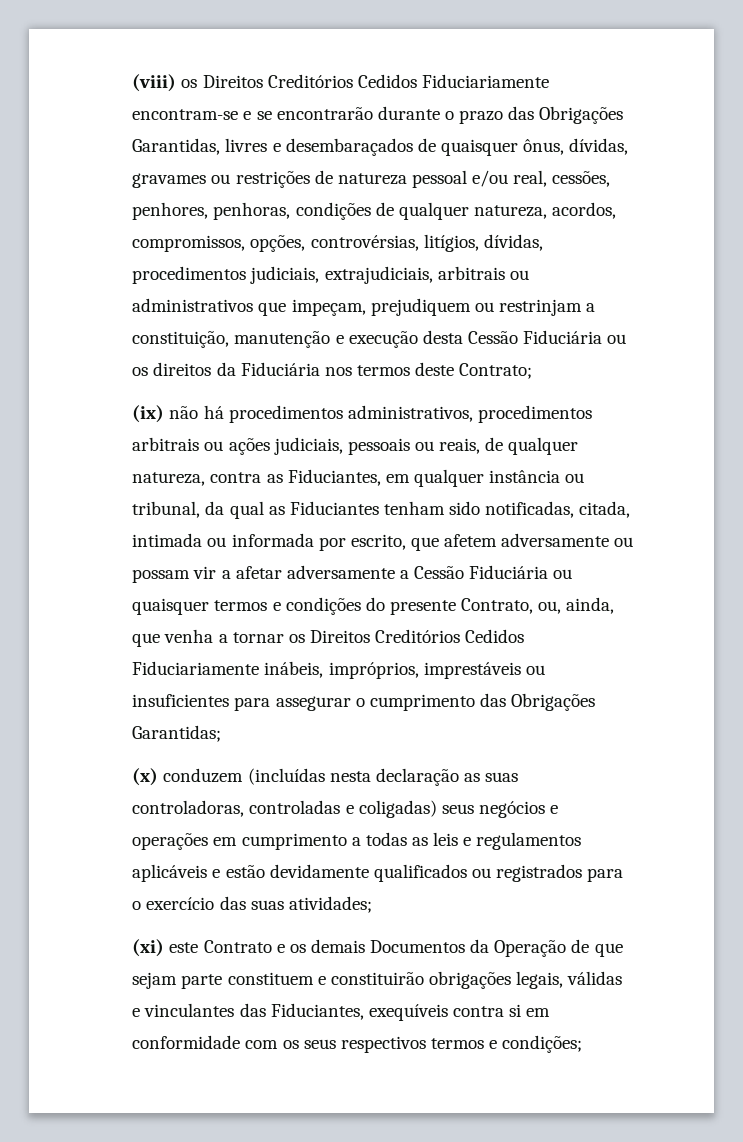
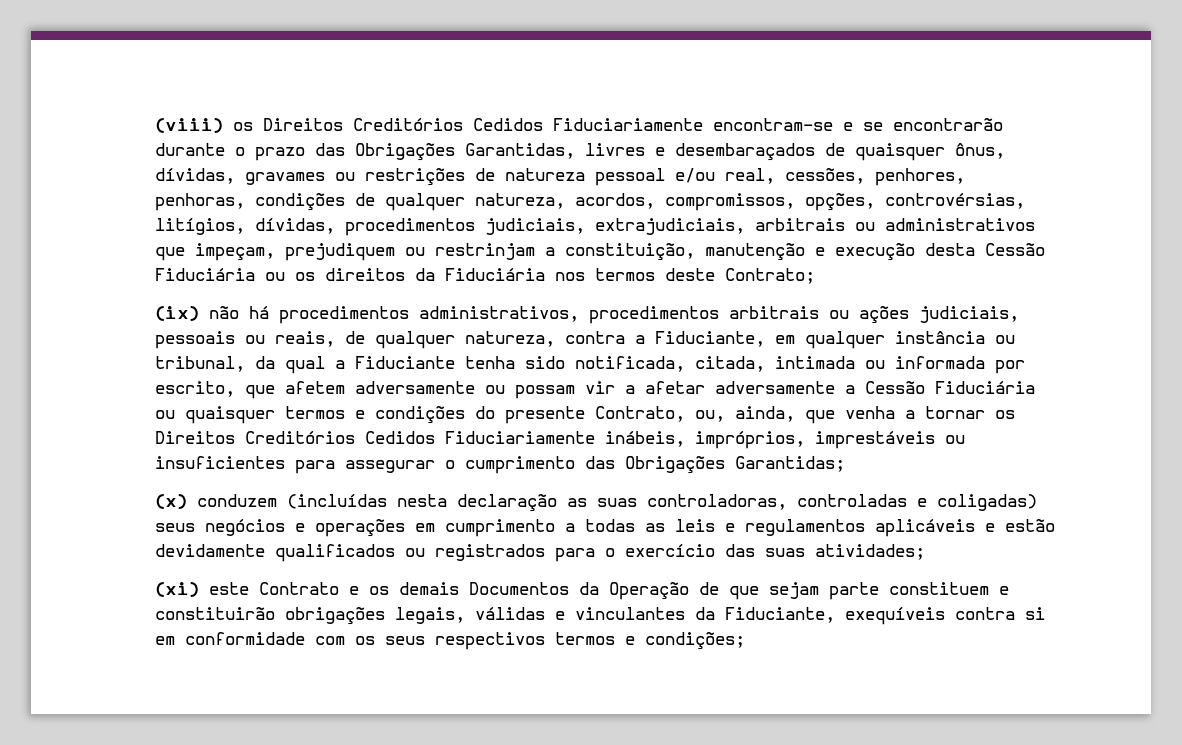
[266,469,381,486] as Fiduciantes, -> [634,331,765,347] a Fiduciante,
[268,501,575,518] as Fiduciantes tenham sido notificadas, -> [334,356,685,372] a Fiduciante tenha sido notificada,
[239,1003,364,1020] das Fiduciantes, -> [694,607,835,623] da Fiduciante,

